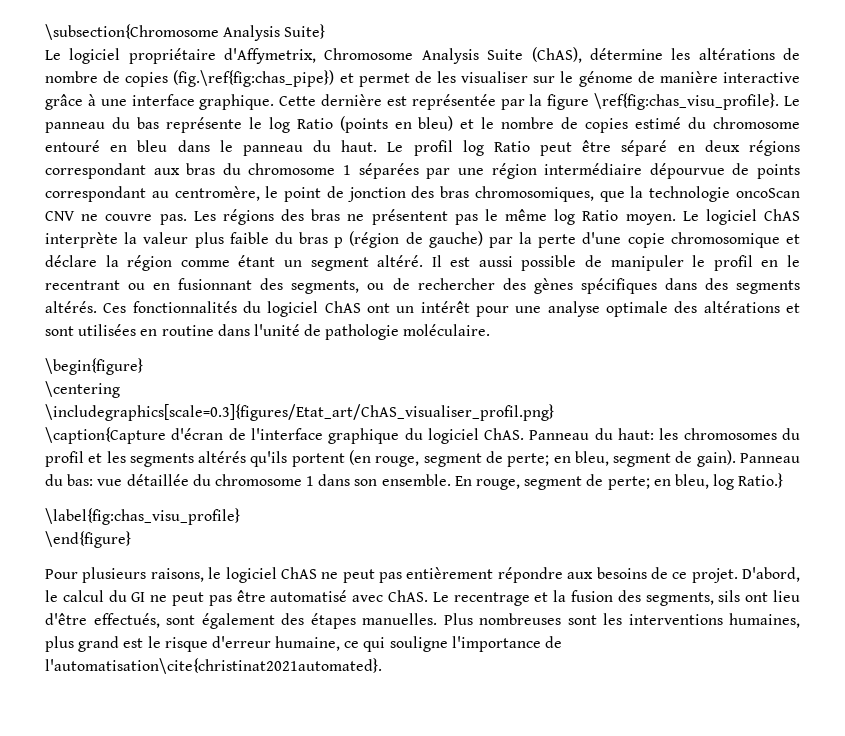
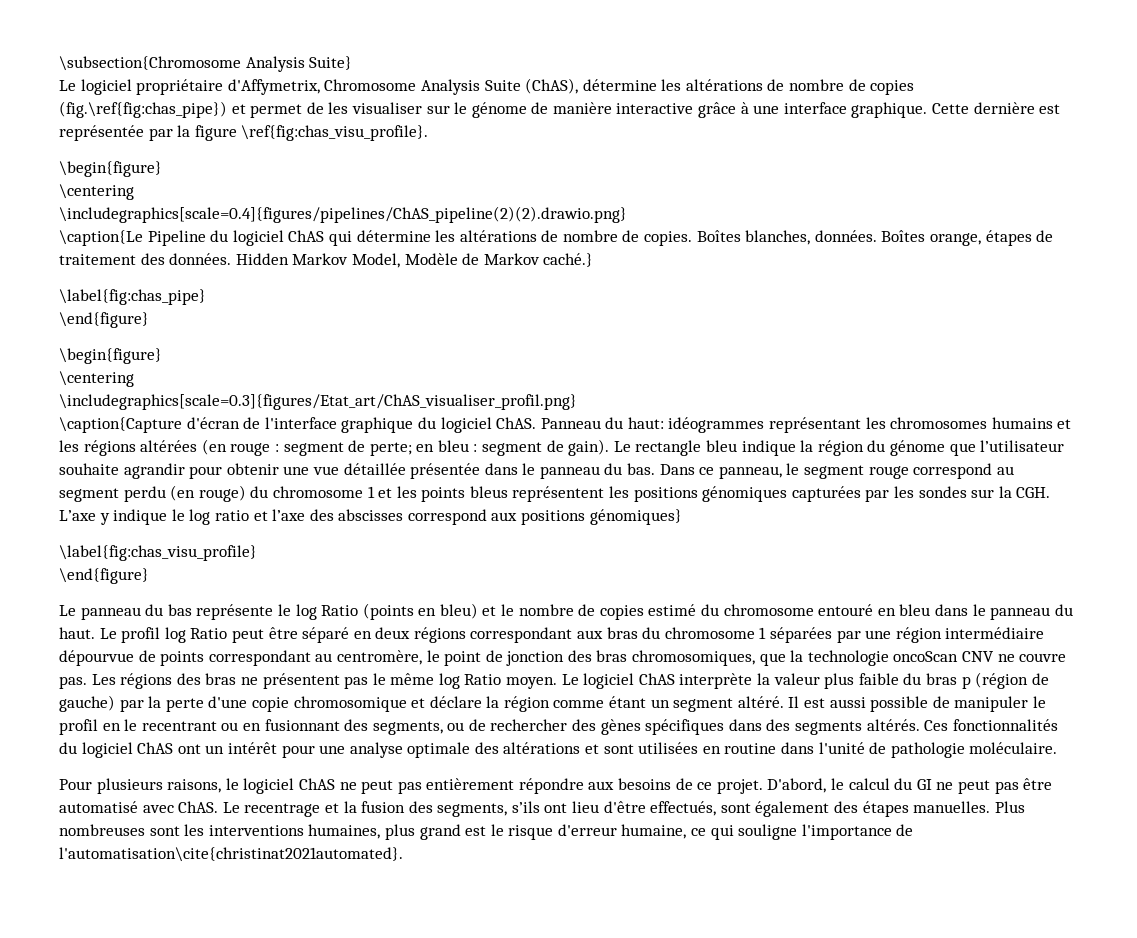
(780, 101) none -> [59,161,162,177] [59,184,134,200] [59,206,627,223] [59,230,1054,246] [59,253,594,268] [59,289,206,305] [59,312,149,328] [59,348,162,364] [59,371,134,387] [59,394,577,410] [59,417,1072,433] [59,439,1065,456] [59,463,1014,479] [59,485,1051,502] [59,509,682,525] [59,545,257,561] [59,568,149,584] // \begin{figure} // \centering // \includegraphics[scale=0.4]{figures/pipelines/ChAS_pipeline(2)(2).drawio.png} // \caption{Le Pipeline du logiciel ChAS qui détermine les altérations de nombre de copies. Boîtes blanches, données. Boîtes orange, étapes de traitement des données. Hidden Markov Model, Modèle de Markov caché.} // \label{fig:chas_pipe} // \end{figure} // \begin{figure} // \centering // \includegraphics[scale=0.3]{figures/Etat_art/ChAS_visualiser_profil.png} // \caption{Capture d'écran de l'interface graphique du logiciel ChAS. Panneau du haut: idéogrammes représentant les chromosomes humains et les régions altérées (en rouge : segment de perte; en bleu : segment de gain). Le rectangle bleu indique la région du génome que l’utilisateur souhaite agrandir pour obtenir une vue détaillée présentée dans le panneau du bas. Dans ce panneau, le segment rouge correspond au segment perdu (en rouge) du chromosome 1 et les points bleus représentent les positions génomiques capturées par les sondes sur la CGH. L’axe y indique le log ratio et l’axe des abscisses correspond aux positions génomiques} // \label{fig:chas_visu_profile} // \end{figure} //
[45,358,143,375] [45,381,120,398] [45,404,554,421] [45,427,800,444] [45,450,800,467] [45,473,784,490] [45,508,240,525] [45,531,131,548] // \begin{figure} // \centering // \includegraphics[scale=0.3]{figures/Etat_art/ChAS_visualiser_profil.png} // \caption{Capture d'écran de l'interface graphique du logiciel ChAS. Panneau du haut: les chromosomes du profil et les segments altérés qu'ils portent (en rouge, segment de perte; en bleu, segment de gain). Panneau du bas: vue détaillée du chromosome 1 dans son ensemble. En rouge, segment de perte; en bleu, log Ratio.} // \label{fig:chas_visu_profile} // \end{figure} -> (1058, 748) none
[718,590,741,602] sils -> [511,801,540,813] s’ils

